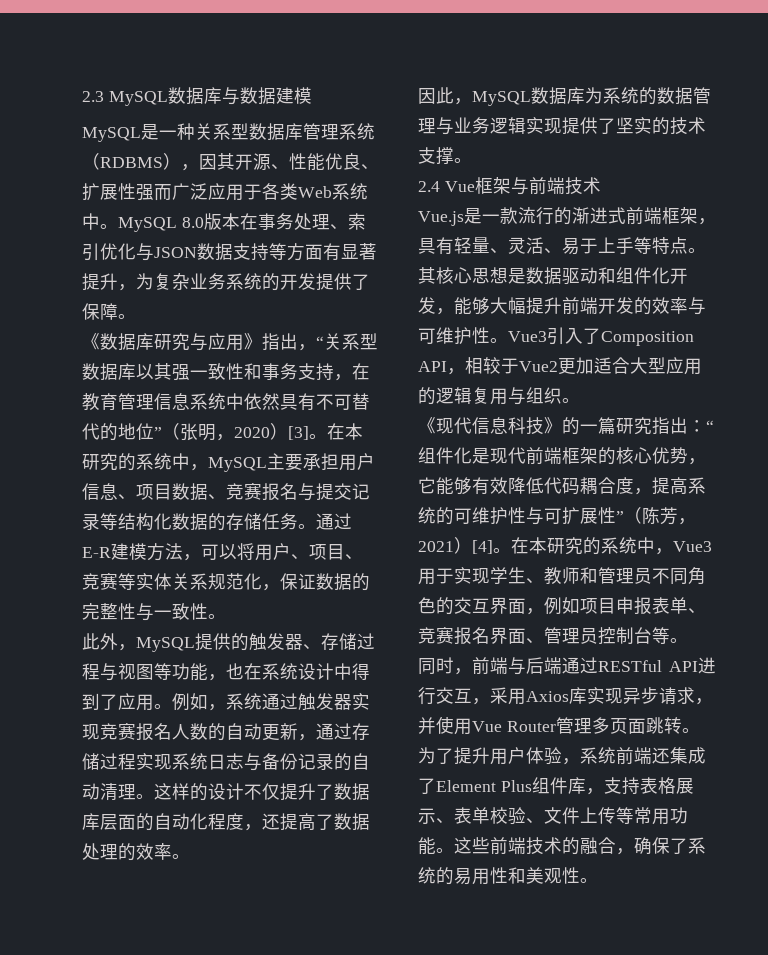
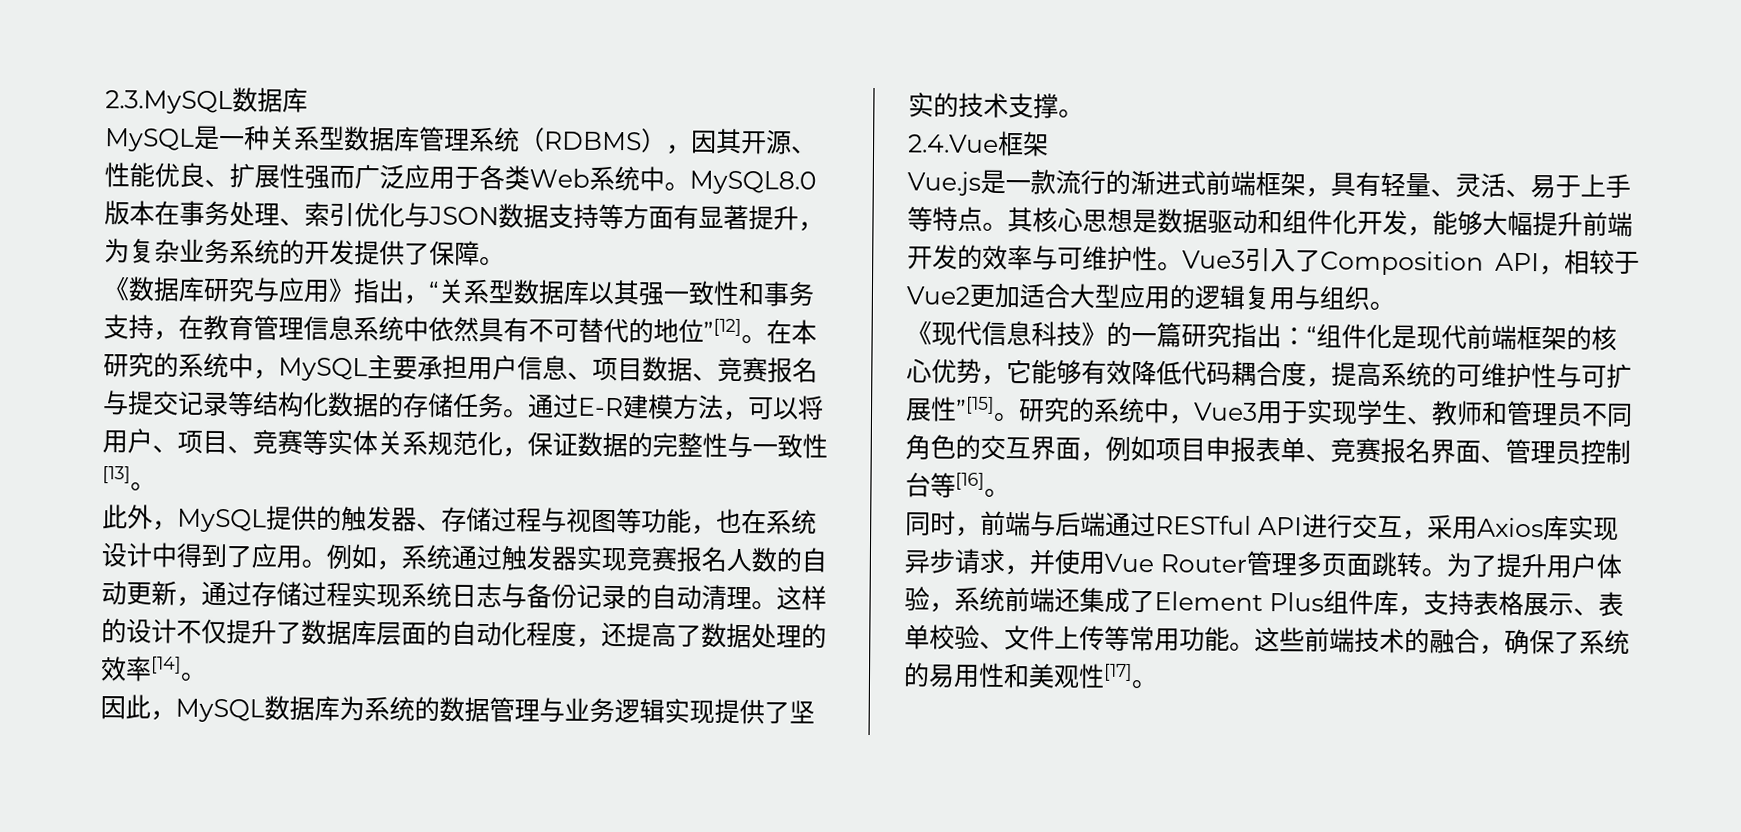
[82,87,312,106] 2.3 MySQL数据库与数据建模 -> [105,87,308,115] 2.3.MySQL数据库
[118,217,204,232] MySQL 8.0 -> [689,170,817,195] MySQL8.0
[154,423,309,441] ”（张明，2020）[3] -> [703,318,742,342] ”[12]
(208, 611) none -> [102,466,131,484] [13]
(172, 851) none -> [151,656,182,674] [14]
[418,177,601,195] 2.4 Vue框架与前端技术 -> [908,130,1049,157] 2.4.Vue框架
[616,507,696,525] [418,537,547,554] ”（陈芳，2021）[4]。在本 -> [955,396,1020,422] ”[15]。
(670, 635) none -> [955,472,985,490] [16]
(580, 875) none -> [1103,663,1133,682] [17]

